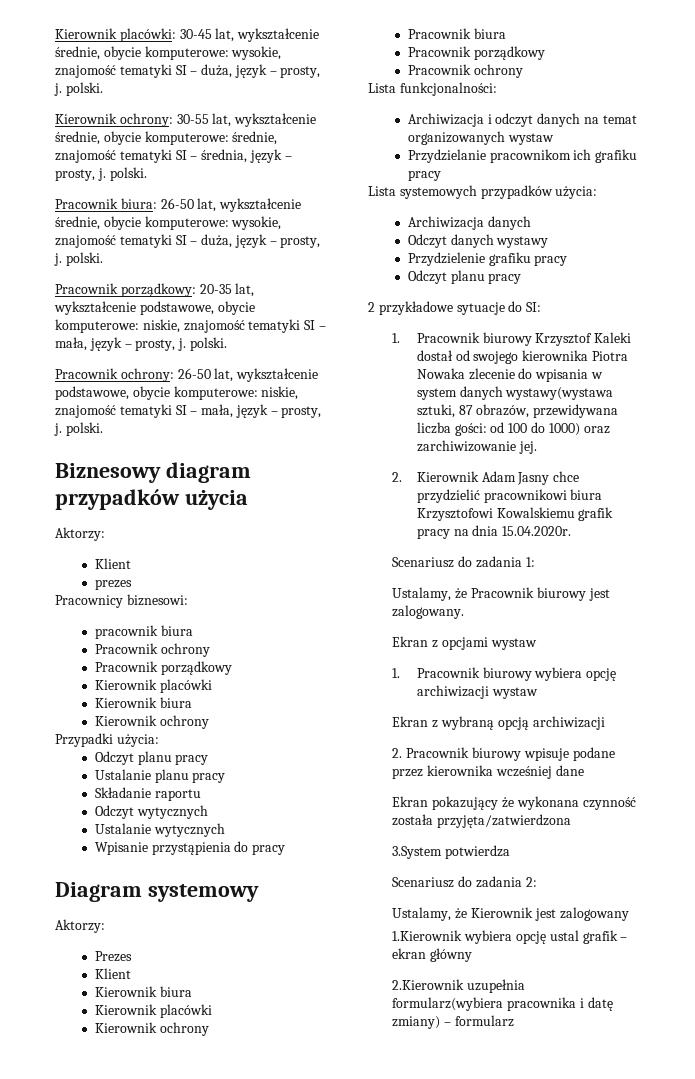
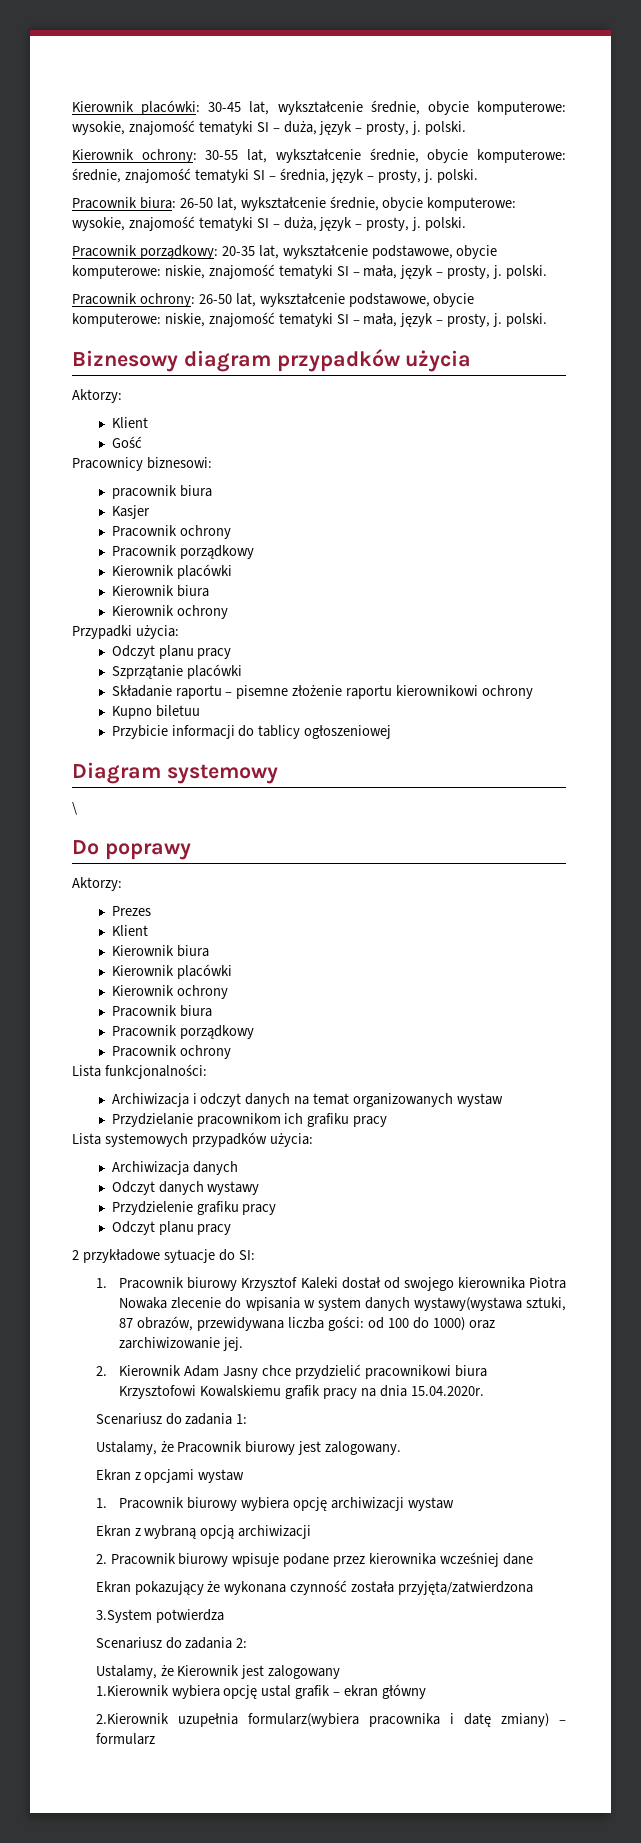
[94,579,132,590] prezes -> [111,436,142,448] Gość
(193, 630) none -> [111,505,150,519] // Kasjer
[94,769,226,783] Ustalanie planu pracy -> [111,664,242,679] Szprzątanie placówki
[94,805,208,819] [94,823,225,837] [94,841,286,855] // Odczyt wytycznych // Ustalanie wytycznych // Wpisanie przystąpienia do pracy -> [225,685,533,699] [111,705,200,719] [111,725,392,739] – pisemne złożenie raportu kierownikowi ochrony // Kupno biletuu // Przybicie informacji do tablicy ogłoszeniowej
(259, 893) none -> [72,802,77,815] [72,840,191,860] // \ // Do poprawy

